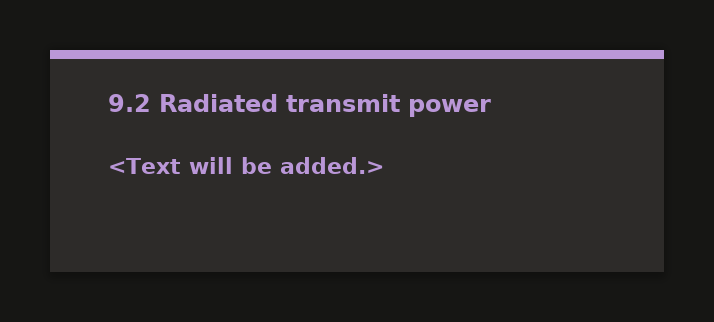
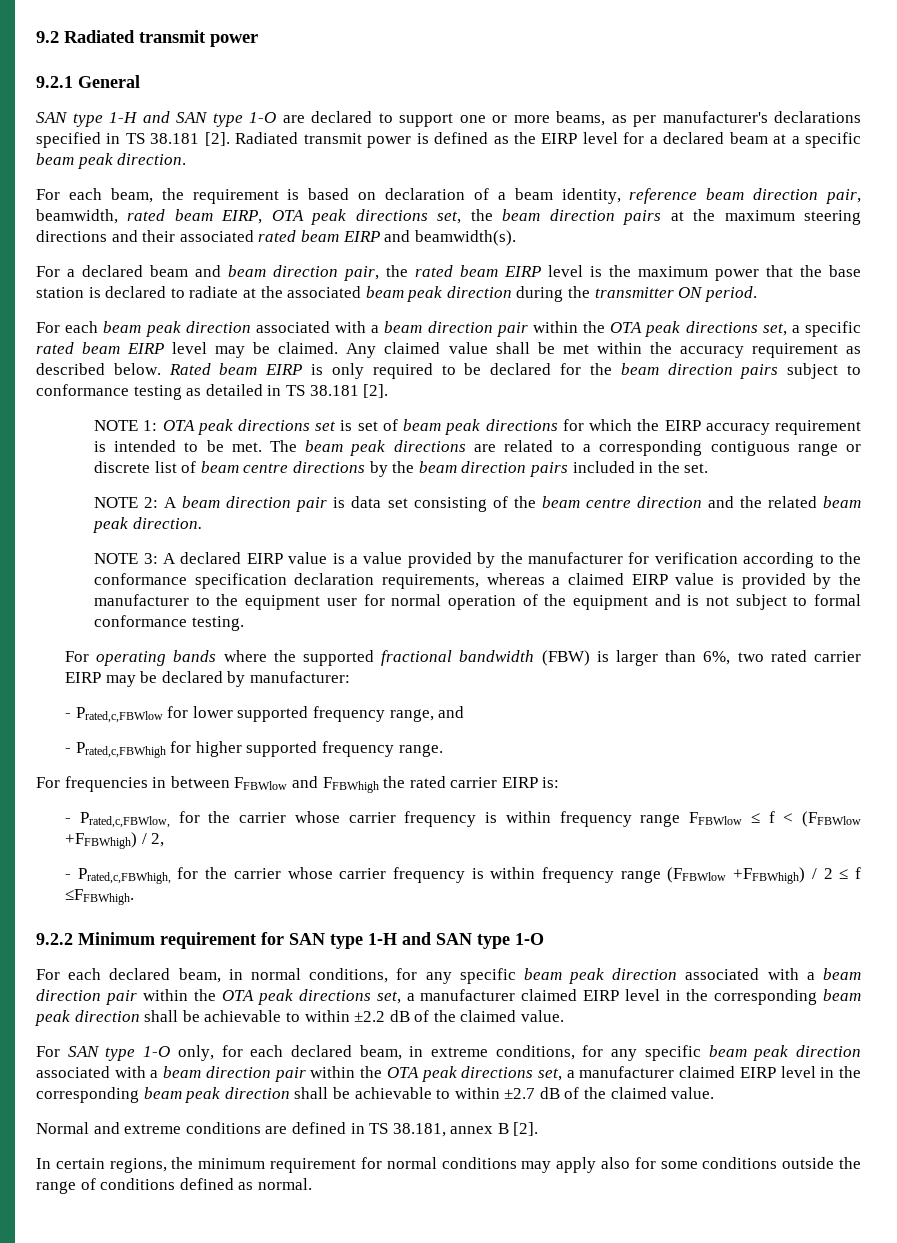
[108,157,384,174] <Text will be added.> -> [36,75,140,88] [36,111,861,127] [36,132,862,148] [36,153,187,169] [36,188,861,204] [36,209,861,225] [36,230,516,246] [36,265,861,281] [36,286,757,302] [36,321,861,337] [36,342,861,358] [36,363,862,379] [36,384,389,400] [94,419,862,435] [94,440,861,456] [94,461,709,477] [94,496,861,512] [93,517,202,533] [94,552,861,568] [94,573,861,589] [94,594,862,610] [94,615,244,631] [65,650,861,666] [65,671,350,687] [65,706,465,723] [65,741,443,758] [36,776,560,793] [65,811,861,828] [65,832,165,849] [65,867,861,884] [65,889,135,905] [36,932,544,949] [36,968,861,984] [36,989,861,1005] [35,1010,565,1026] [36,1045,862,1061] [36,1066,861,1082] [36,1087,715,1103] [36,1122,539,1137] [36,1157,861,1173] [36,1178,312,1194] 9.2.1 General // SAN type 1-H and SAN type 1-O are declared to support one or more beams, as per manufacturer's declarations specified in TS 38.181 [2]. Radiated transmit power is defined as the EIRP level for a declared beam at a specific beam peak direction. // For each beam, the requirement is based on declaration of a beam identity, reference beam direction pair, beamwidth, rated beam EIRP, OTA peak directions set, the beam direction pairs at the maximum steering directions and their associated rated beam EIRP and beamwidth(s). // For a declared beam and beam direction pair, the rated beam EIRP level is the maximum power that the base station is declared to radiate at the associated beam peak direction during the transmitter ON period. // For each beam peak direction associated with a beam direction pair within the OTA peak directions set, a specific rated beam EIRP level may be claimed. Any claimed value shall be met within the accuracy requirement as described below. Rated beam EIRP is only required to be declared for the beam direction pairs subject to conformance testing as detailed in TS 38.181 [2]. // NOTE 1: OTA peak directions set is set of beam peak directions for which the EIRP accuracy requirement is intended to be met. The beam peak directions are related to a corresponding contiguous range or discrete list of beam centre directions by the beam direction pairs included in the set. // NOTE 2: A beam direction pair is data set consisting of the beam centre direction and the related beam peak direction. // NOTE 3: A declared EIRP value is a value provided by the manufacturer for verification according to the conformance specification declaration requirements, whereas a claimed EIRP value is provided by the manufacturer to the equipment user for normal operation of the equipment and is not subject to formal conformance testing. // For operating bands where the supported fractional bandwidth (FBW) is larger than 6%, two rated carrier EIRP may be declared by manufacturer: // - Prated,c,FBWlow for lower supported frequency range, and // - Prated,c,FBWhigh for higher supported frequency range. // For frequencies in between FFBWlow and FFBWhigh the rated carrier EIRP is: // - Prated,c,FBWlow, for the carrier whose carrier frequency is within frequency range FFBWlow ≤ f < (FFBWlow +FFBWhigh) / 2, // - Prated,c,FBWhigh, for the carrier whose carrier frequency is within frequency range (FFBWlow +FFBWhigh) / 2 ≤ f ≤FFBWhigh. // 9.2.2 Minimum requirement for SAN type 1-H and SAN type 1-O // For each declared beam, in normal conditions, for any specific beam peak direction associated with a beam direction pair within the OTA peak directions set, a manufacturer claimed EIRP level in the corresponding beam peak direction shall be achievable to within ±2.2 dB of the claimed value. // For SAN type 1-O only, for each declared beam, in extreme conditions, for any specific beam peak direction associated with a beam direction pair within the OTA peak directions set, a manufacturer claimed EIRP level in the corresponding beam peak direction shall be achievable to within ±2.7 dB of the claimed value. // Normal and extreme conditions are defined in TS 38.181, annex B [2]. // In certain regions, the minimum requirement for normal conditions may apply also for some conditions outside the range of conditions defined as normal.

